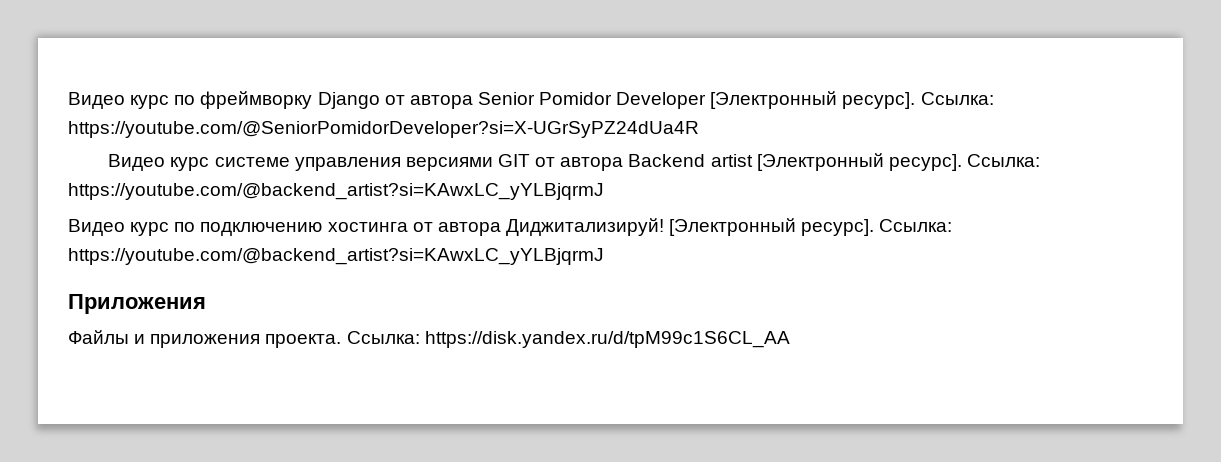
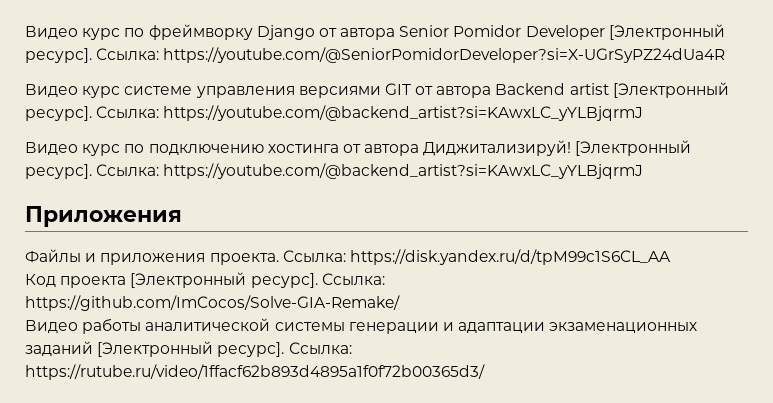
(790, 339) none -> [25,272,385,288] [25,295,400,311] [25,318,698,334] [25,341,352,357] [25,364,485,380] // Код проекта [Электронный ресурс]. Ссылка: https://github.com/ImCocos/Solve-GIA-Remake/ // Видео работы аналитической системы генерации и адаптации экзаменационных заданий [Электронный ресурс]. Ссылка: https://rutube.ru/video/1ffacf62b893d4895a1f0f72b00365d3/

